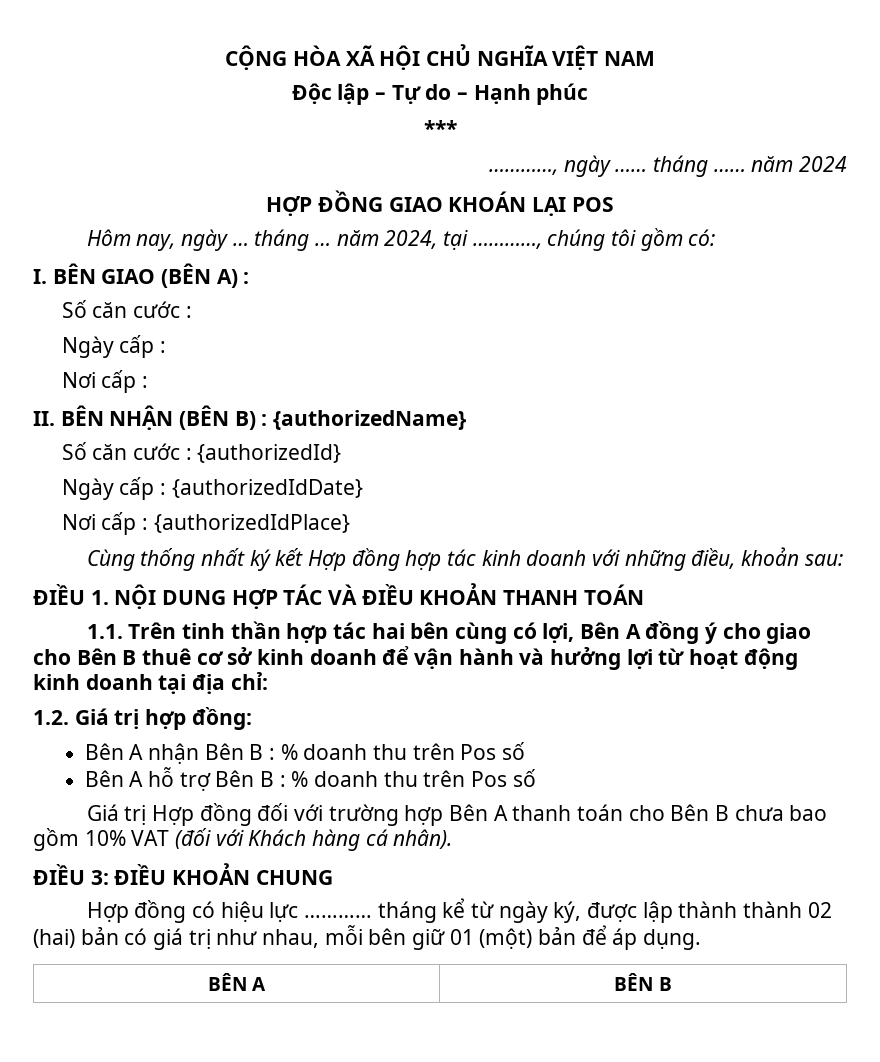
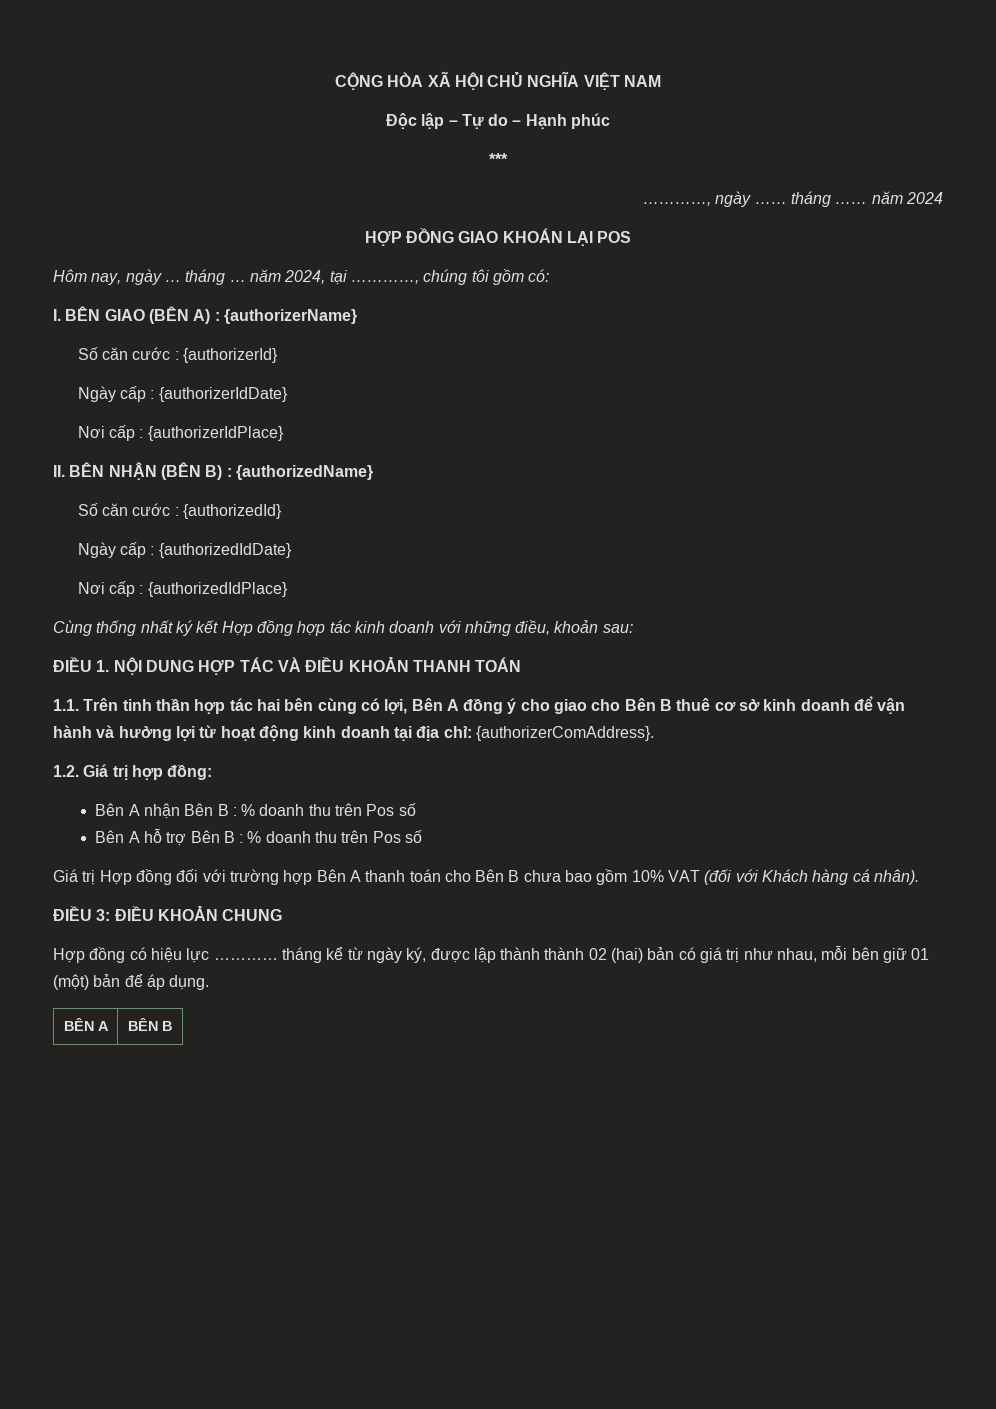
[61,300,192,318] [61,335,166,358] [61,370,148,393] // Số căn cước : // Ngày cấp : // Nơi cấp : -> [223,309,357,324] [77,347,278,363] [77,386,288,402] [77,425,284,441] {authorizerName} // Số căn cước : {authorizerId} // Ngày cấp : {authorizerIdDate} // Nơi cấp : {authorizerIdPlace}
(268, 681) none -> [475,726,654,741] {authorizerComAddress}.

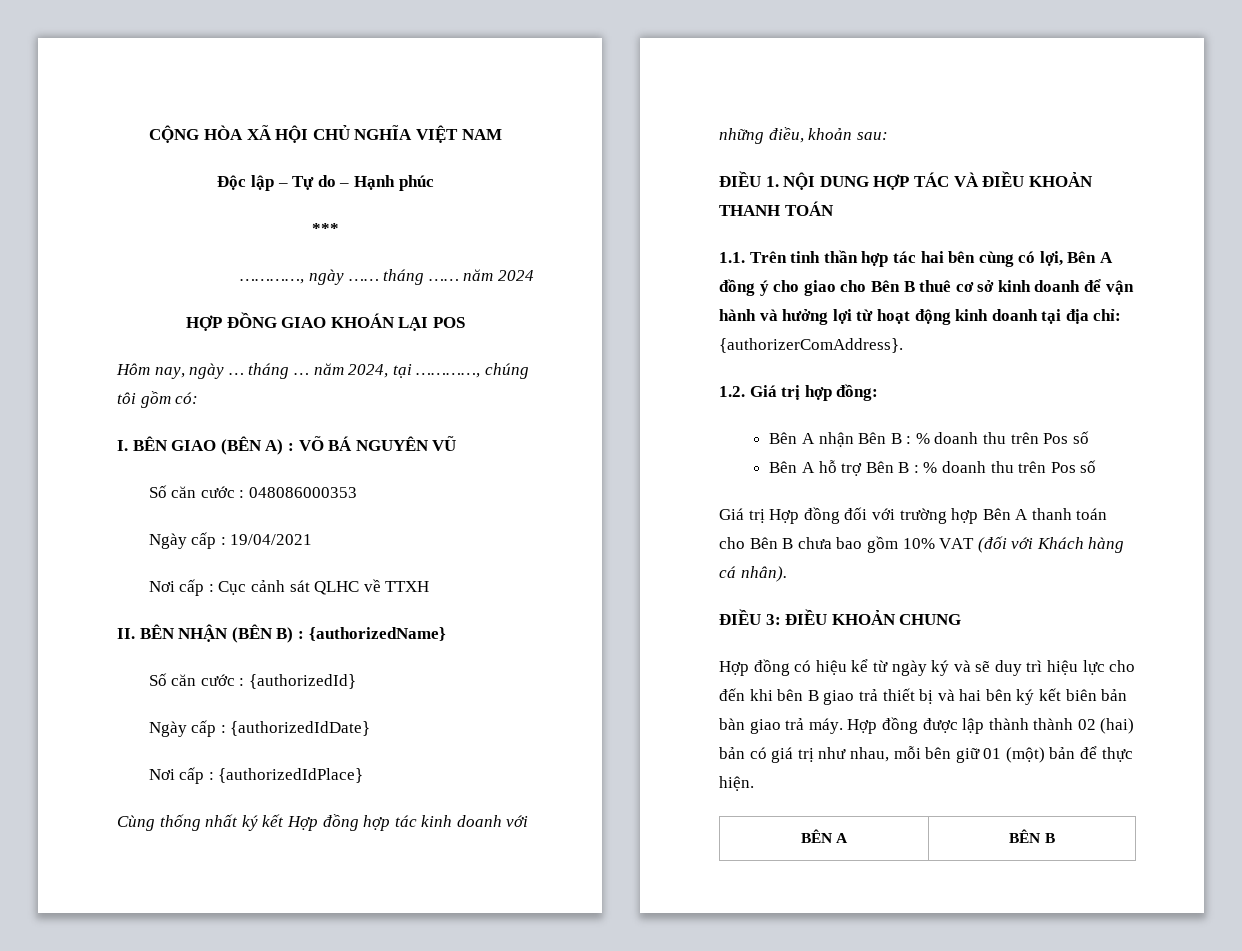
[223,309,357,324] [77,347,278,363] [77,386,288,402] [77,425,284,441] {authorizerName} // Số căn cước : {authorizerId} // Ngày cấp : {authorizerIdDate} // Nơi cấp : {authorizerIdPlace} -> [298,436,457,451] [148,485,357,498] [148,532,313,549] [148,579,430,596] VÕ BÁ NGUYÊN VŨ // Số căn cước : 048086000353 // Ngày cấp : 19/04/2021 // Nơi cấp : Cục cảnh sát QLHC về TTXH
[186,947,427,963] lực ………… tháng kể từ ngày ký, -> [851,659,1136,676] [719,688,1128,705] [719,717,918,734] kể từ ngày ký và sẽ duy trì hiệu lực cho đến khi bên B giao trả thiết bị và hai bên ký kết biên bản bàn giao trả máy. Hợp đồng
[146,974,210,990] áp dụng. -> [1101,747,1133,762] [719,776,754,791] thực hiện.

